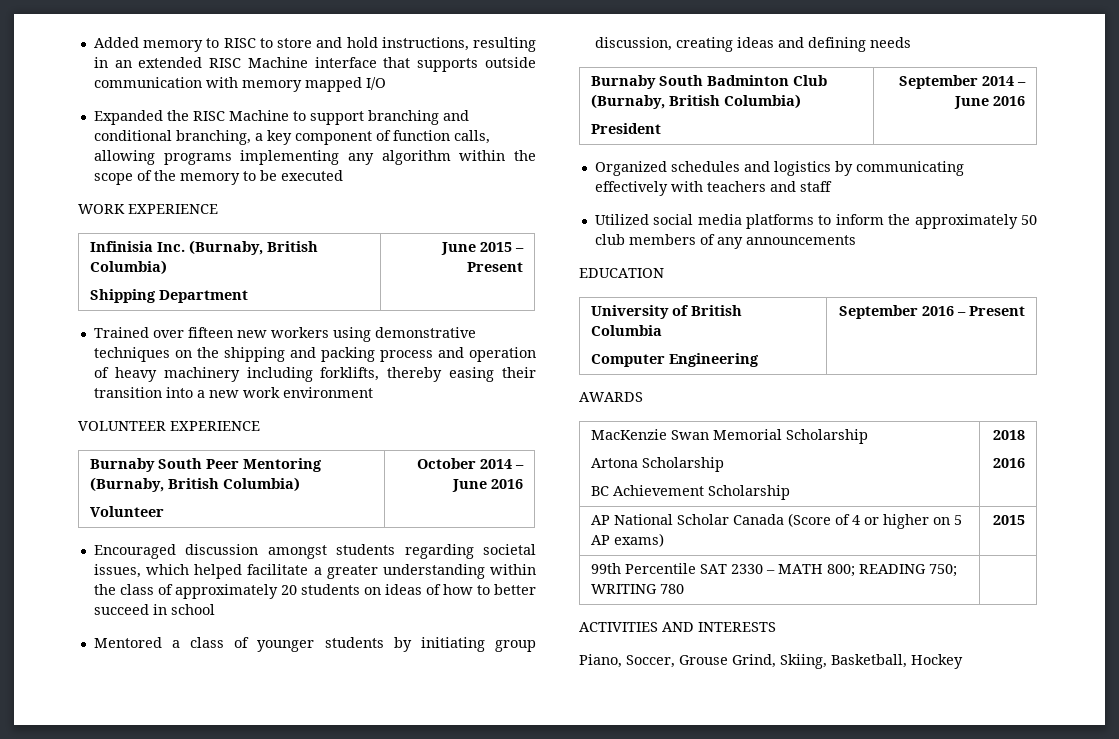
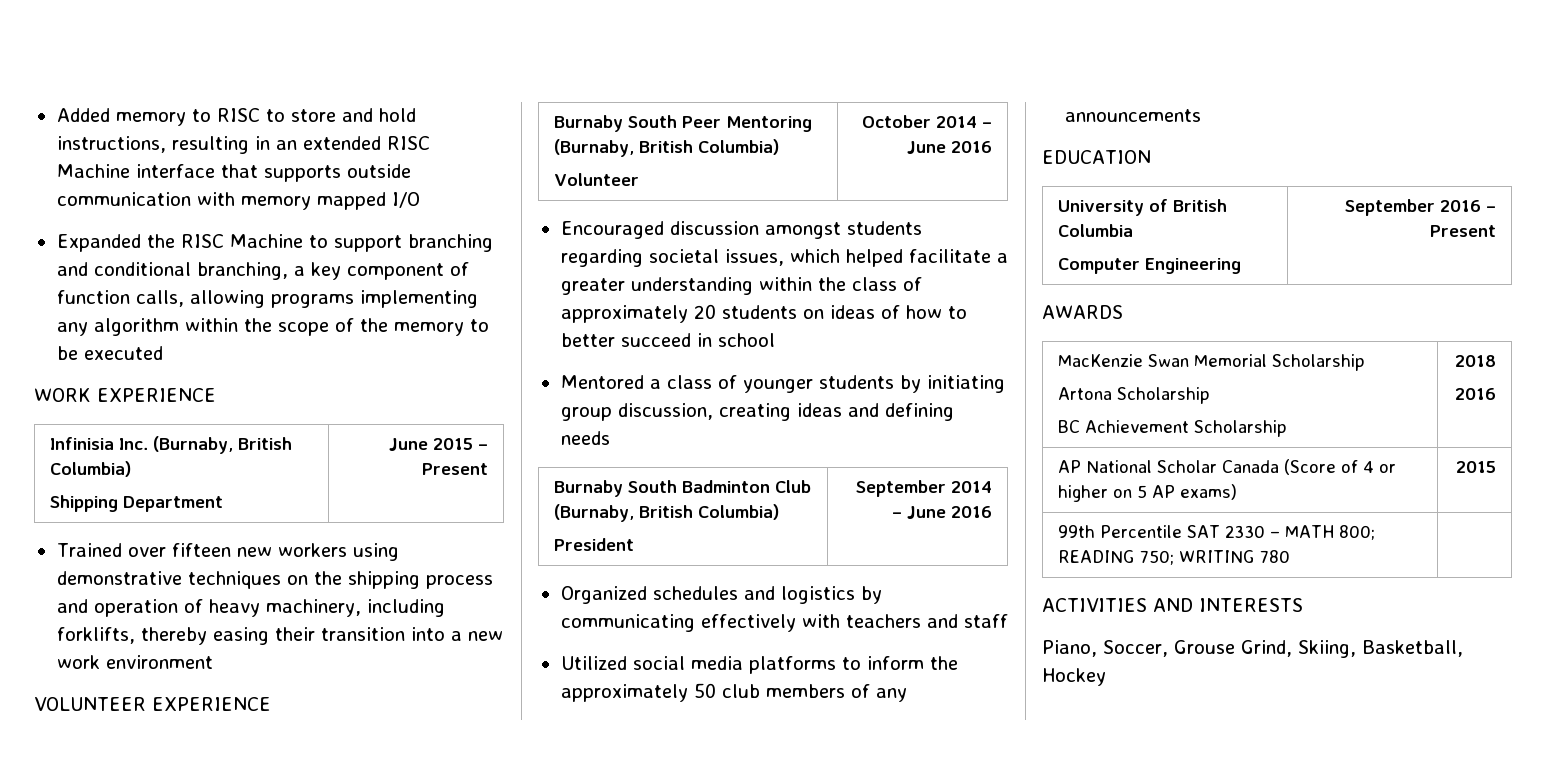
[289,347,375,362] and packing -> (420, 580) none
[163,367,240,382] machinery -> [265,599,361,617] machinery,

